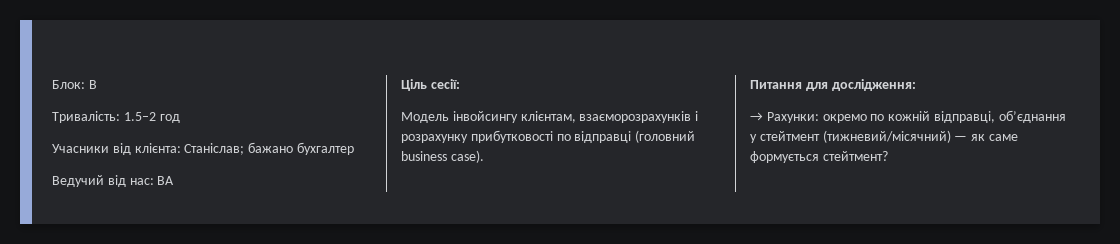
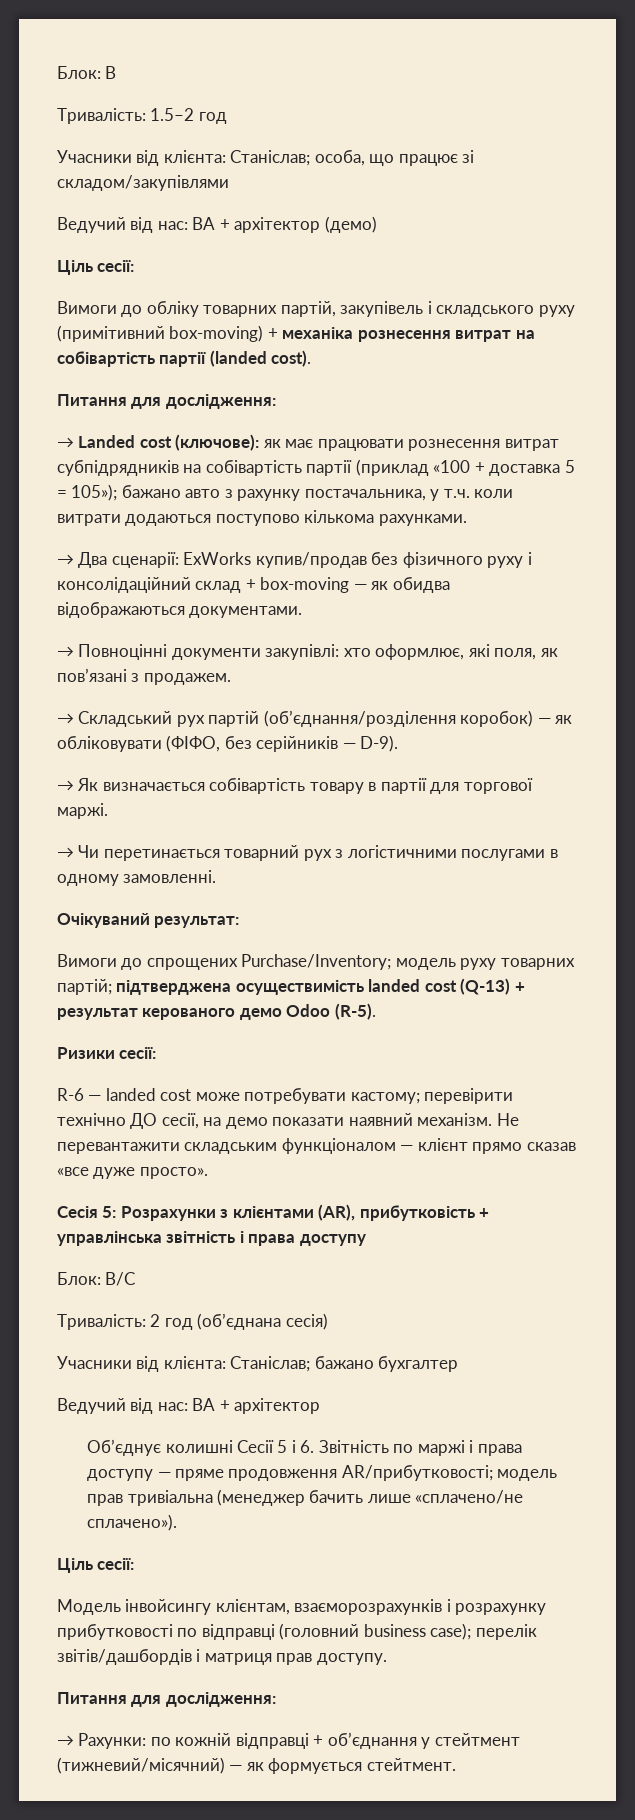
(180, 118) none -> [57,150,475,166] [57,175,229,191] [57,216,377,233] [57,260,135,275] [57,301,575,317] [57,325,535,342] [57,350,312,367] [57,394,276,409] [57,434,559,451] [57,459,575,476] [57,484,514,501] [57,510,467,526] [57,552,532,568] [57,577,450,593] [57,602,303,618] [57,644,558,660] [57,668,231,685] [57,710,573,727] [57,735,399,752] [57,778,533,794] [57,803,108,819] [57,845,558,861] [57,870,217,886] [57,913,240,928] [57,954,575,970] [57,978,525,995] [57,1003,376,1020] [57,1047,157,1059] [57,1088,514,1104] [57,1113,519,1129] [57,1138,576,1154] [57,1167,208,1179] [57,1204,490,1221] [57,1231,366,1246] [57,1272,136,1286] [57,1313,328,1330] // Учасники від клієнта: Станіслав; особа, що працює зі складом/закупівлями // Ведучий від нас: BA + архітектор (демо) // Ціль сесії: // Вимоги до обліку товарних партій, закупівель і складського руху (примітивний box-moving) + механіка рознесення витрат на собівартість партії (landed cost). // Питання для дослідження: // → Landed cost (ключове): як має працювати рознесення витрат субпідрядників на собівартість партії (приклад «100 + доставка 5 = 105»); бажано авто з рахунку постачальника, у т.ч. коли витрати додаються поступово кількома рахунками. // → Два сценарії: ExWorks купив/продав без фізичного руху і консолідаційний склад + box-moving — як обидва відображаються документами. // → Повноцінні документи закупівлі: хто оформлює, які поля, як пов’язані з продажем. // → Складський рух партій (об’єднання/розділення коробок) — як обліковувати (ФІФО, без серійників — D-9). // → Як визначається собівартість товару в партії для торгової маржі. // → Чи перетинається товарний рух з логістичними послугами в одному замовленні. // Очікуваний результат: // Вимоги до спрощених Purchase/Inventory; модель руху товарних партій; підтверджена осуществимість landed cost (Q-13) + результат керованого демо Odoo (R-5). // Ризики сесії: // R-6 — landed cost може потребувати кастому; перевірити технічно ДО сесії, на демо показати наявний механізм. Не перевантажити складським функціоналом — клієнт прямо сказав «все дуже просто». // Сесія 5: Розрахунки з клієнтами (AR), прибутковість + управлінська звітність і права доступу // Блок: B/C // Тривалість: 2 год (об’єднана сесія)
(175, 180) none -> [219,1398,321,1414] [87,1439,522,1456] [87,1465,558,1481] [87,1489,524,1506] [87,1514,178,1531] + архітектор // Об’єднує колишні Сесії 5 і 6. Звітність по маржі і права доступу — пряме продовження AR/прибутковості; модель прав тривіальна (менеджер бачить лише «сплачено/не сплачено»).
[450,150,484,163] case). -> [430,1623,537,1640] [57,1649,387,1665] case); перелік звітів/дашбордів і матриця прав доступу.
[822,114,867,123] окремо -> (147, 1741) none
[933,111,995,123] відправці, -> [235,1733,324,1749] відправці +
[988,134,1018,141] [750,151,888,163] саме формується стейтмент? -> [268,1758,456,1774] формується стейтмент.

